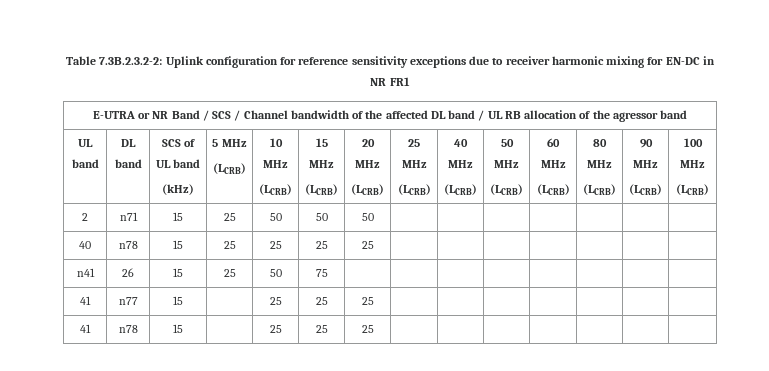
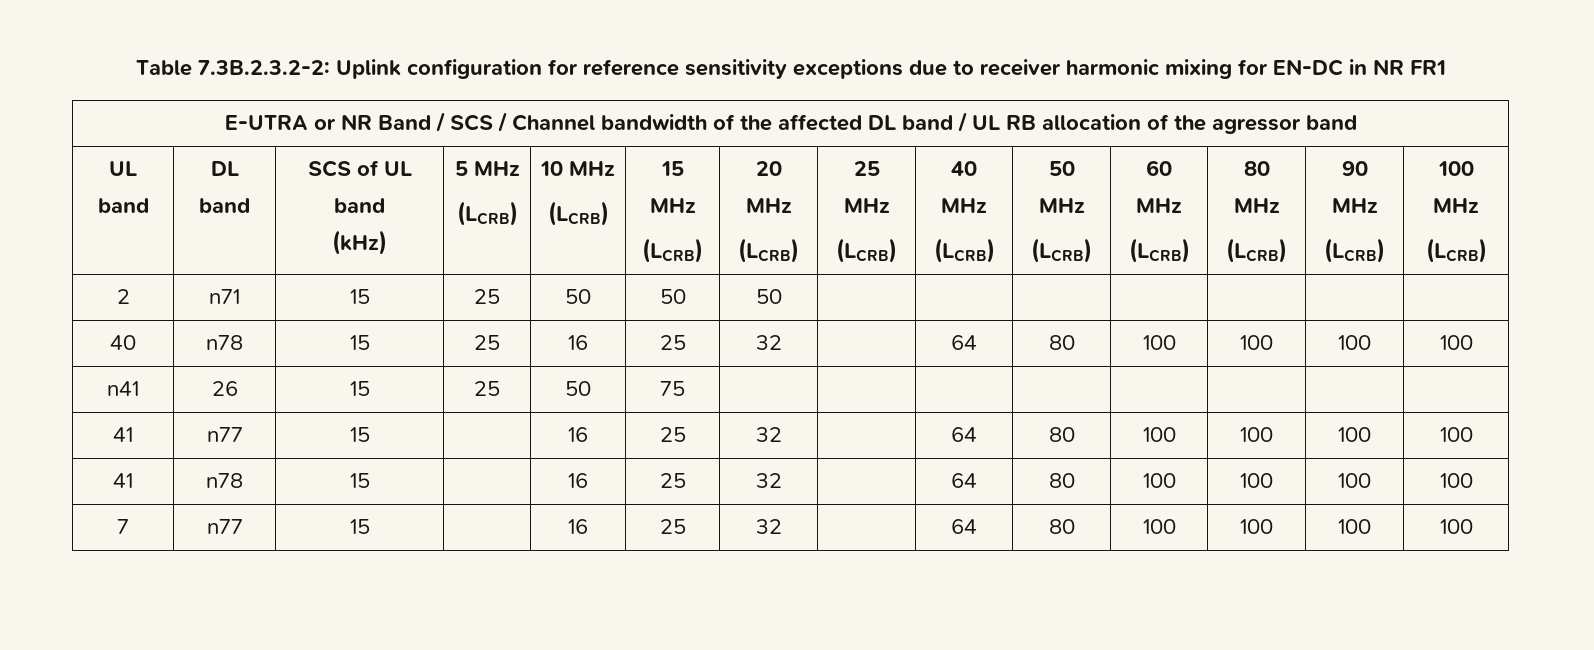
[269,241,282,249] [315,241,328,249] [361,241,374,249] 25 | 25 | 25 | | | | | | | -> [568,335,588,350] [659,335,686,350] [755,335,782,350] [951,335,977,350] [1048,335,1075,350] [1142,335,1176,350] [1240,335,1273,350] [1338,335,1371,350] [1439,335,1473,350] 16 | 25 | 32 | | 64 | 80 | 100 | 100 | 100 | 100
[269,297,282,305] [315,297,328,305] [361,297,374,305] 25 | 25 | 25 | | | | | | | -> [568,427,588,442] [659,427,686,442] [755,427,782,442] [951,427,977,442] [1048,427,1075,442] [1142,427,1176,442] [1240,427,1273,442] [1338,427,1371,442] [1439,427,1473,442] 16 | 25 | 32 | | 64 | 80 | 100 | 100 | 100 | 100
[269,325,282,333] [315,325,328,333] [361,325,374,333] 25 | 25 | 25 | | | | | | | -> [568,473,588,488] [659,473,686,488] [755,473,782,488] [951,473,977,488] [1048,473,1075,488] [1142,473,1176,488] [1240,473,1273,488] [1338,473,1371,488] [1439,473,1473,488] [117,519,129,534] [206,519,243,534] [349,519,370,534] [568,519,588,534] [659,519,686,534] [755,519,782,534] [951,519,977,534] [1048,519,1075,534] [1142,519,1176,534] [1240,519,1273,534] [1338,519,1371,534] [1439,519,1473,534] 16 | 25 | 32 | | 64 | 80 | 100 | 100 | 100 | 100 // 7 | n77 | 15 | | 16 | 25 | 32 | | 64 | 80 | 100 | 100 | 100 | 100

